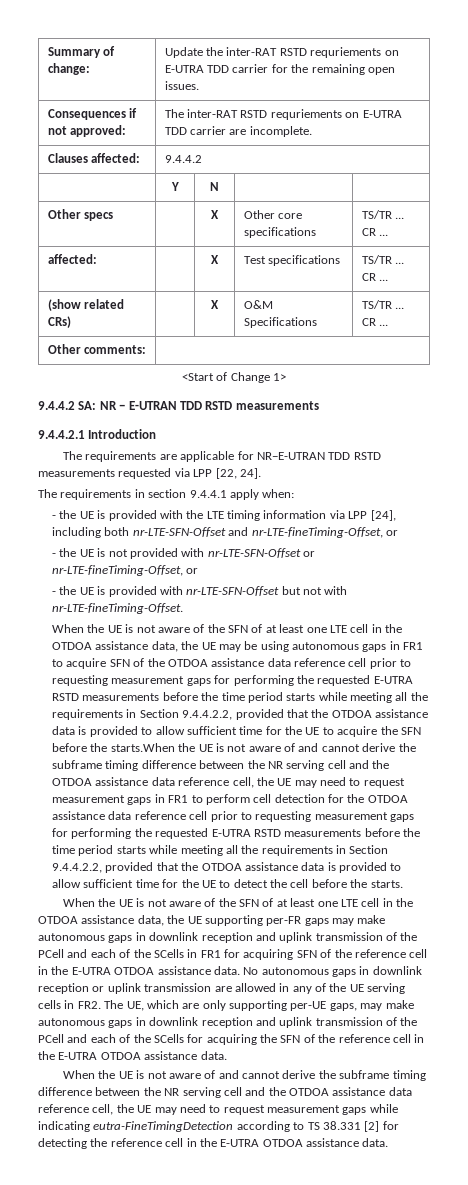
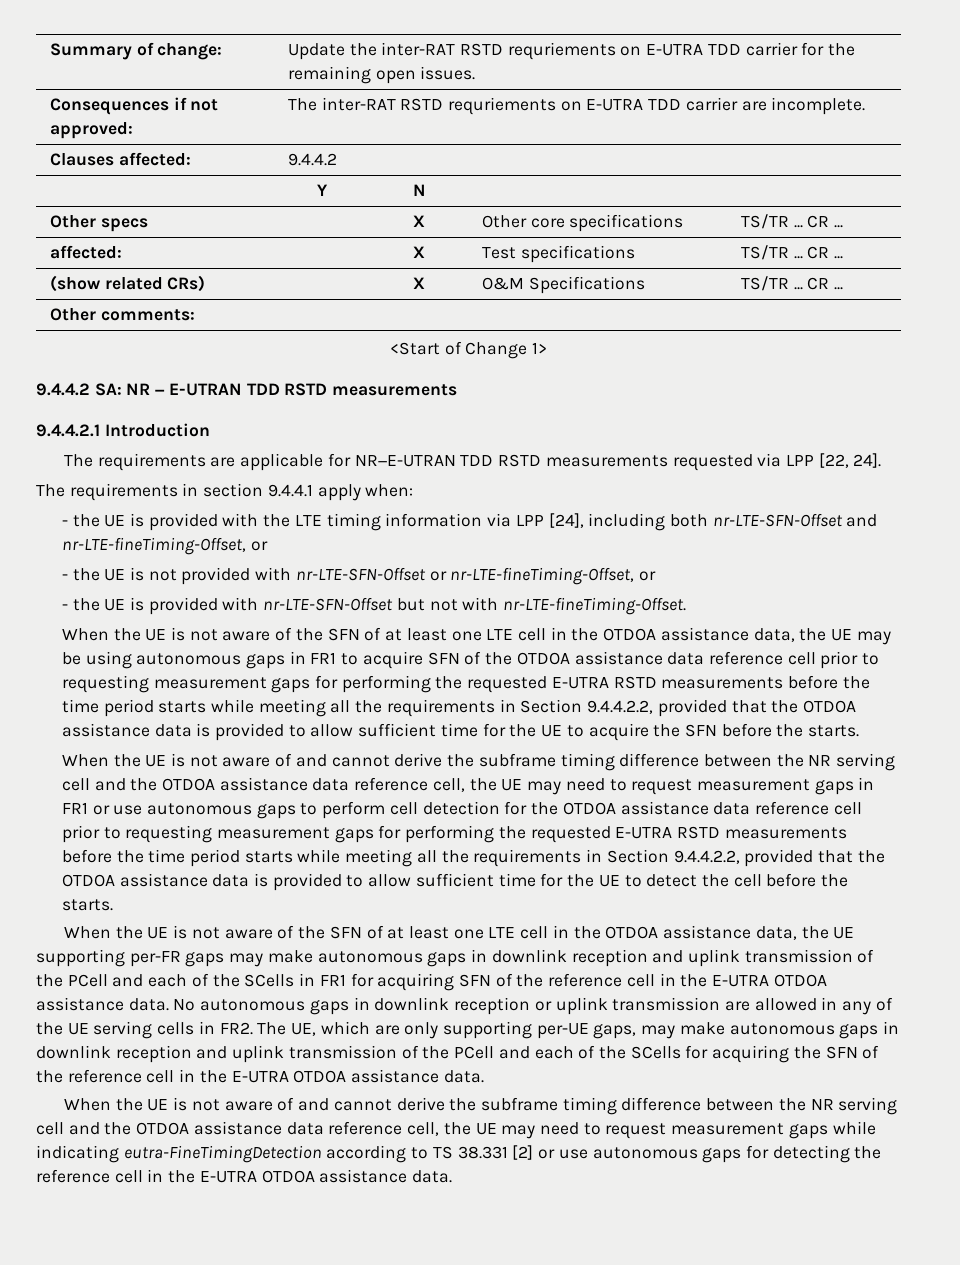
[110,743,175,752] starts.When -> [808,725,860,737] [61,754,109,767] starts. // When
(189, 799) none -> [92,803,296,819] or use autonomous gaps
(380, 1126) none -> [538,1147,742,1163] or use autonomous gaps

